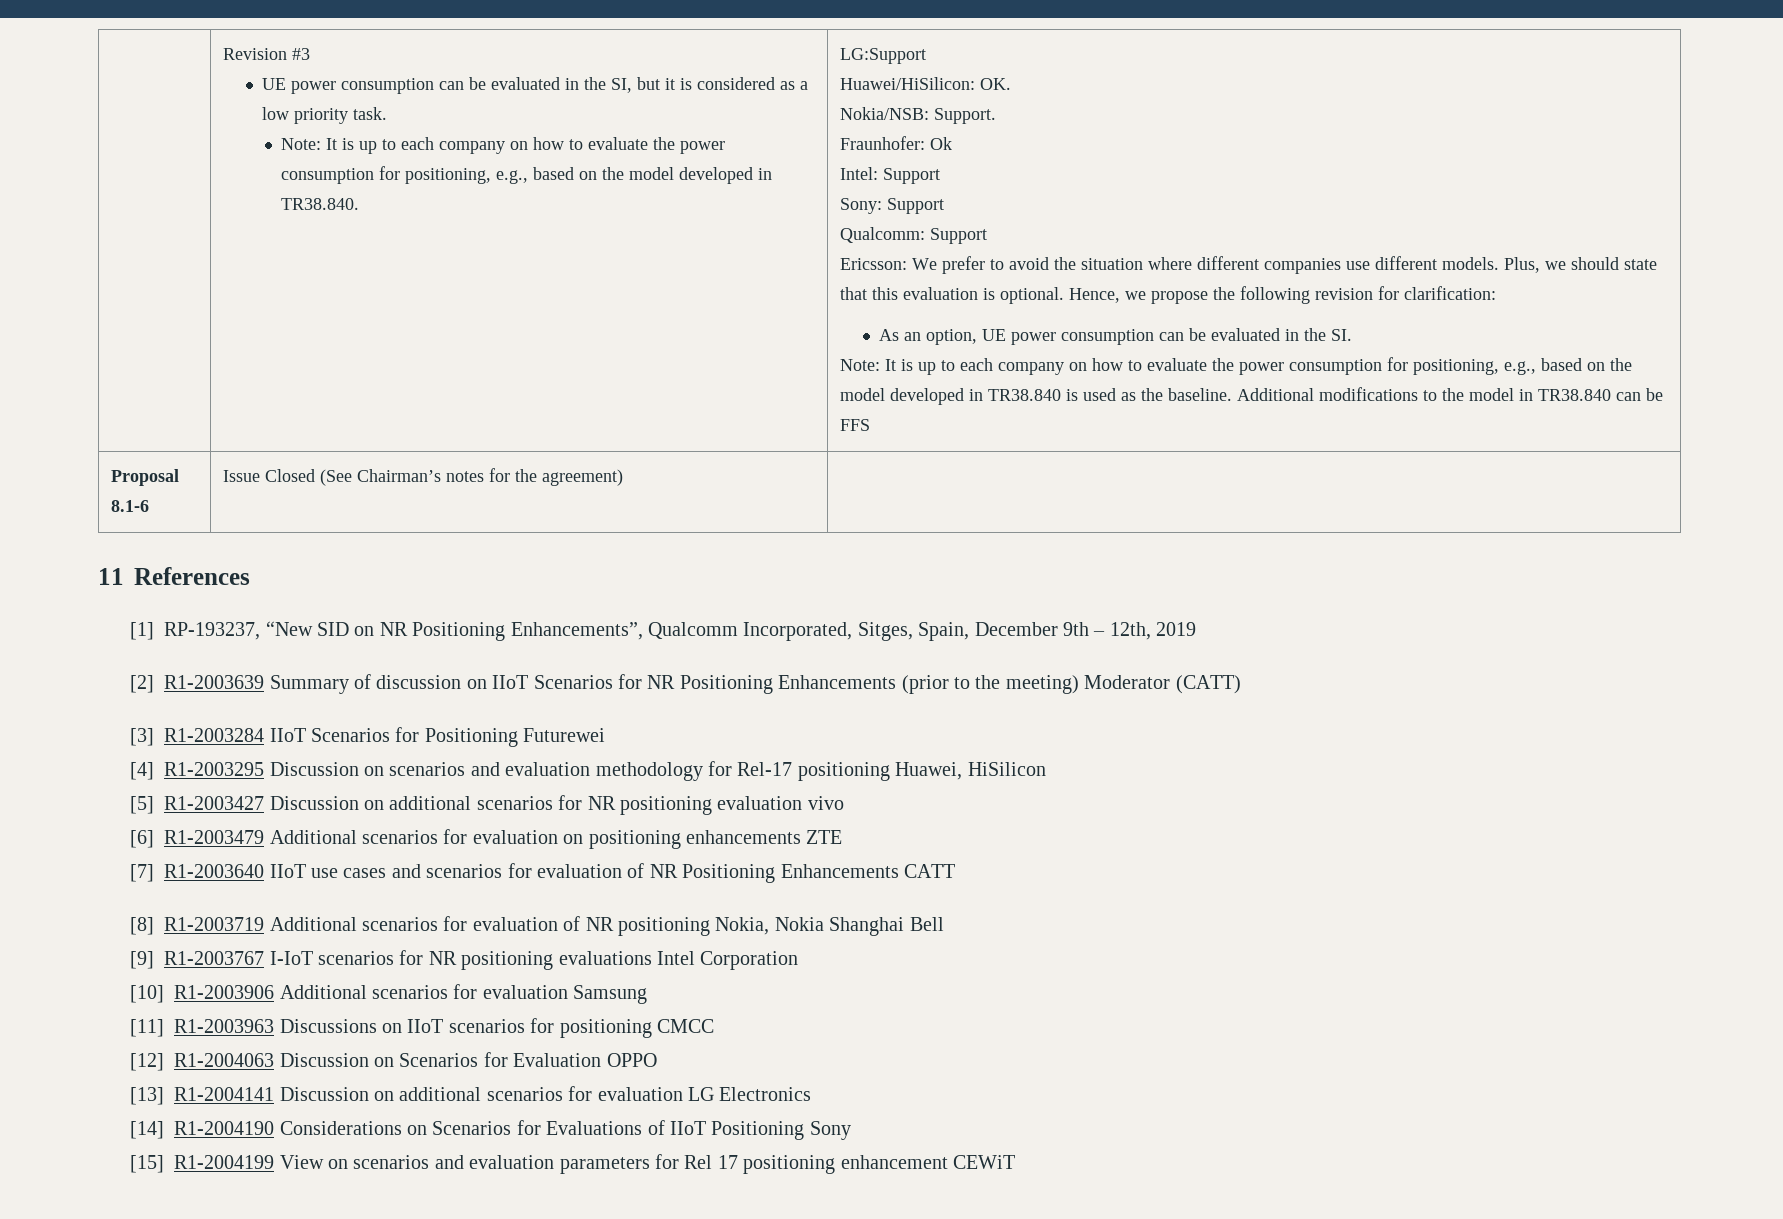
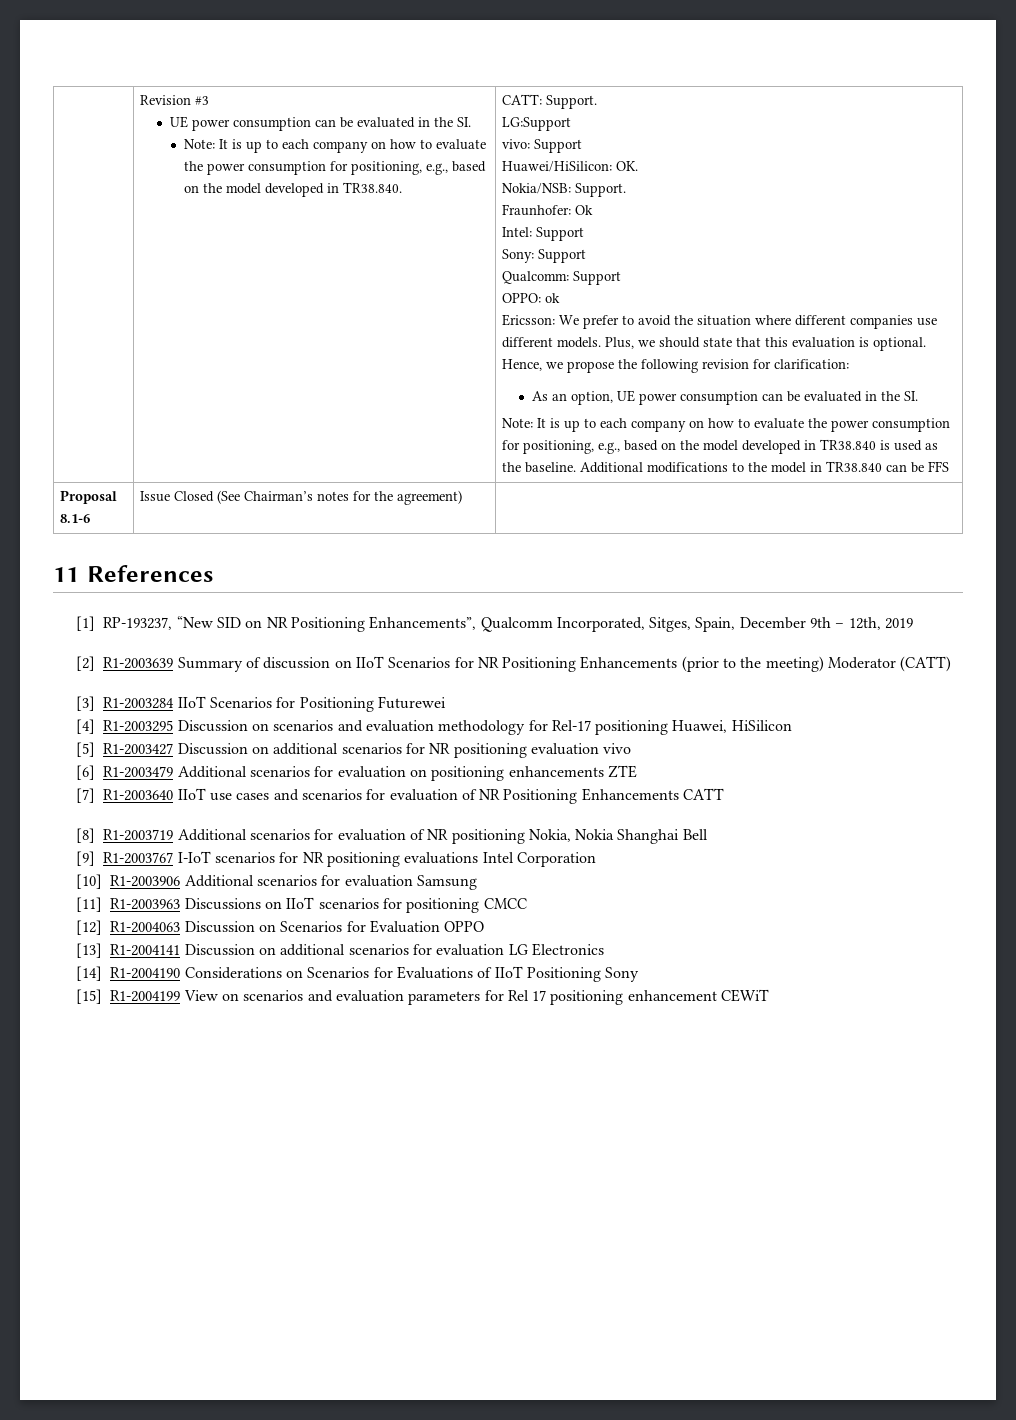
[610,77,808,93] [261,107,387,124] SI, but it is considered as a low priority task. -> [457,117,472,127] SI.
(360, 204) none -> [502,94,598,109] CATT: Support. //
(926, 56) none -> [502,139,583,153] // vivo: Support
(987, 236) none -> [502,293,561,303] // OPPO: ok

